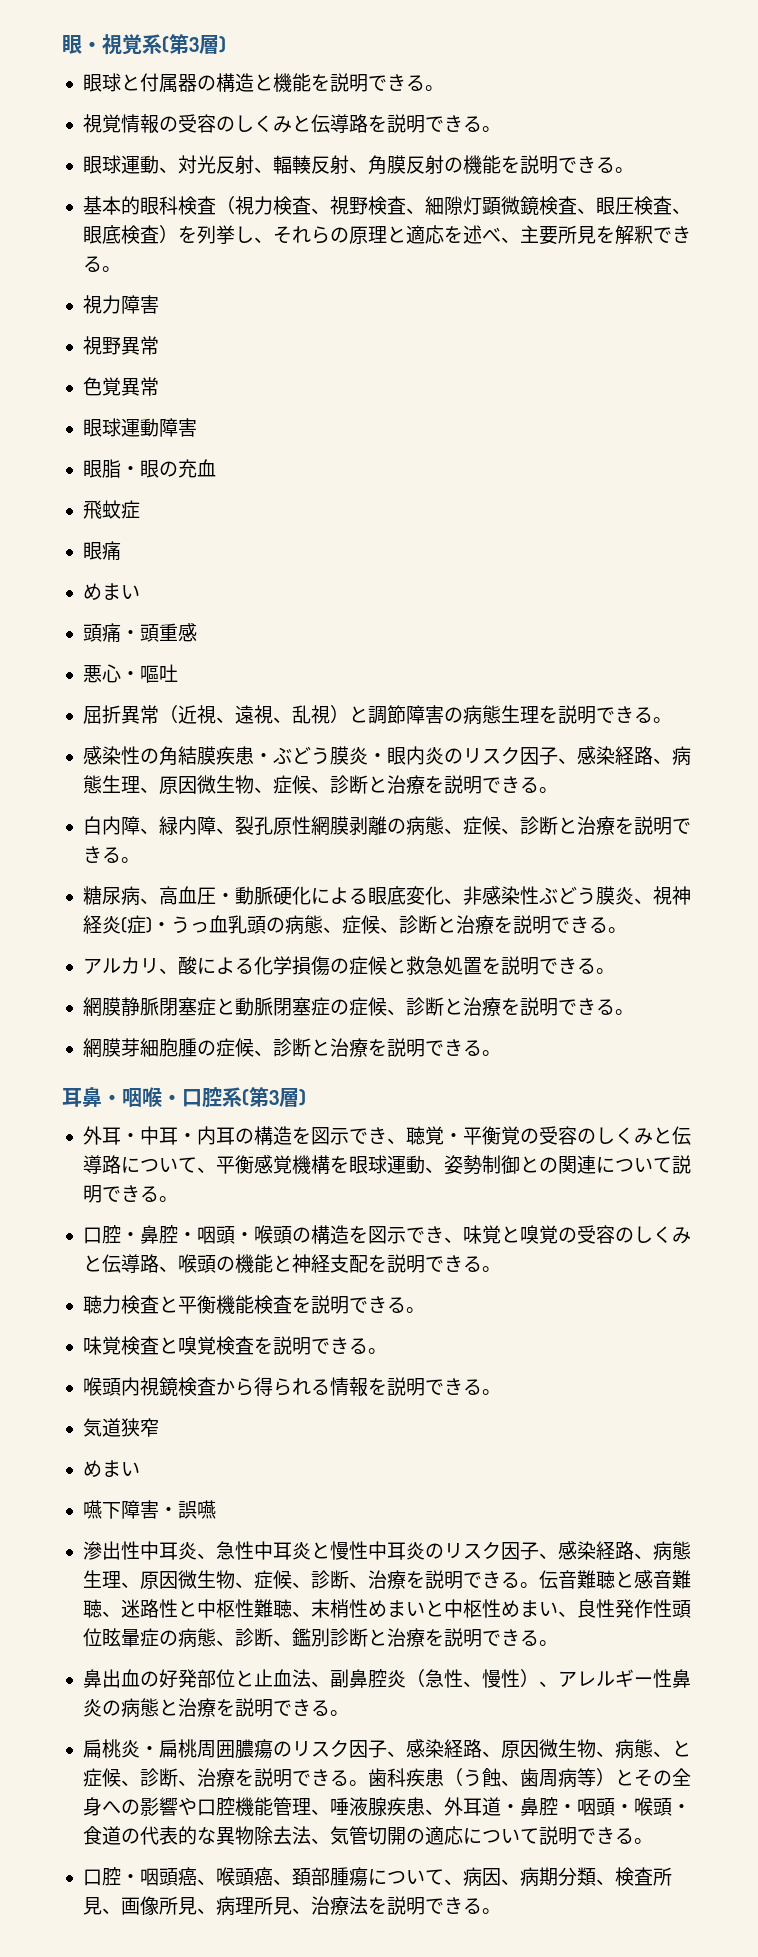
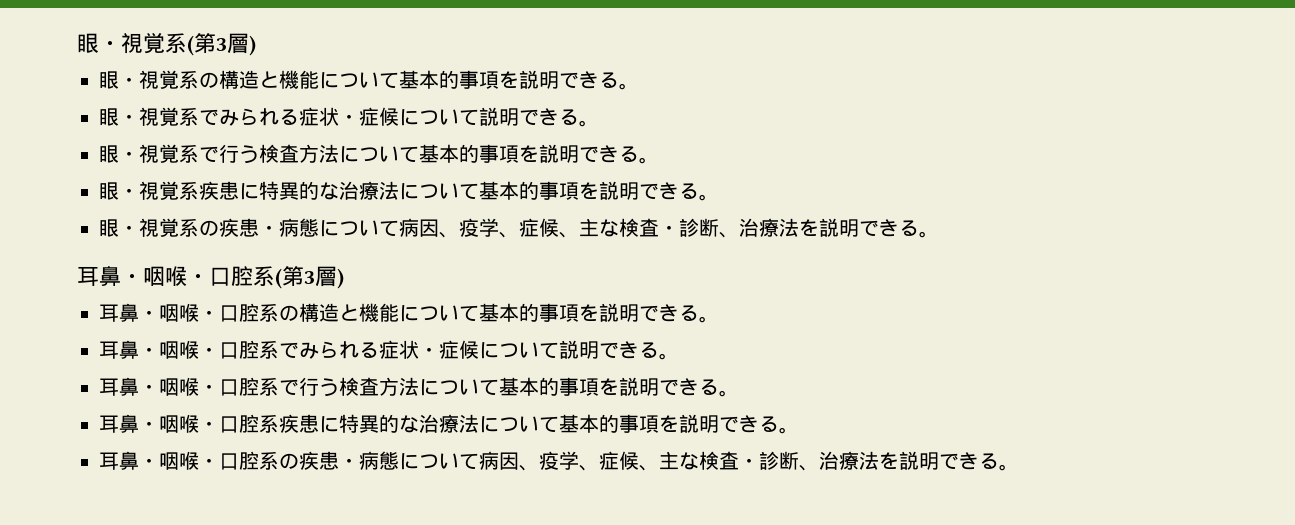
[101,73,444,93] [82,114,501,134] [82,155,634,175] [82,196,691,215] [82,225,691,245] [82,256,121,272] [82,295,159,314] [82,336,159,355] [82,377,159,396] [82,418,197,437] [82,459,216,478] [82,500,140,519] [82,541,121,561] [82,583,140,600] [82,623,197,643] [82,664,178,683] [82,705,672,725] [82,746,691,766] [82,775,558,794] [82,816,691,836] [82,846,140,863] [82,886,691,906] [82,915,627,935] [82,956,615,976] [82,997,634,1017] [82,1038,368,1058] 球と付属器の構造と機能を説明できる。 // 視覚情報の受容のしくみと伝導路を説明できる。 // 眼球運動、対光反射、輻輳反射、角膜反射の機能を説明できる。 // 基本的眼科検査（視力検査、視野検査、細隙灯顕微鏡検査、眼圧検査、眼底検査）を列挙し、それらの原理と適応を述べ、主要所見を解釈できる。 // 視力障害 // 視野異常 // 色覚異常 // 眼球運動障害 // 眼脂・眼の充血 // 飛蚊症 // 眼痛 // めまい // 頭痛・頭重感 // 悪心・嘔吐 // 屈折異常（近視、遠視、乱視）と調節障害の病態生理を説明できる。 // 感染性の角結膜疾患・ぶどう膜炎・眼内炎のリスク因子、感染経路、病態生理、原因微生物、症候、診断と治療を説明できる。 // 白内障、緑内障、裂孔原性網膜剥離の病態、症候、診断と治療を説明できる。 // 糖尿病、高血圧・動脈硬化による眼底変化、非感染性ぶどう膜炎、視神経炎(症)・うっ血乳頭の病態、症候、診断と治療を説明できる。 // アルカリ、酸による化学損傷の症候と救急処置を説明できる。 // 網膜静脈閉塞症と動脈閉塞症の症候、診断と治療を説明できる。 // 網膜芽細胞腫の症候、診断と治療 -> [119,70,639,90] [99,107,599,127] [99,144,659,164] [99,181,719,201] [99,218,799,238] ・視覚系の構造と機能について基本的事項を説明できる。 // 眼・視覚系でみられる症状・症候について説明できる。 // 眼・視覚系で行う検査方法について基本的事項を説明できる。 // 眼・視覚系疾患に特異的な治療法について基本的事項を説明できる。 // 眼・視覚系の疾患・病態について病因、疫学、症候、主な検査・診断、治療法
[82,1126,691,1145] [82,1155,691,1175] [82,1185,178,1203] [82,1225,691,1244] [82,1254,501,1273] [82,1295,425,1314] [82,1336,387,1355] [82,1377,501,1397] [82,1418,159,1437] [82,1460,140,1477] [82,1500,216,1519] [82,1541,691,1561] [82,1570,691,1589] [82,1599,691,1618] [82,1628,558,1648] [82,1669,691,1688] [82,1698,349,1718] [82,1739,691,1759] [82,1768,691,1788] [82,1797,691,1816] [82,1826,653,1845] [82,1867,672,1887] [82,1896,292,1916] 外耳・中耳・内耳の構造を図示でき、聴覚・平衡覚の受容のしくみと伝導路について、平衡感覚機構を眼球運動、姿勢制御との関連について説明できる。 // 口腔・鼻腔・咽頭・喉頭の構造を図示でき、味覚と嗅覚の受容のしくみと伝導路、喉頭の機能と神経支配を説明できる。 // 聴力検査と平衡機能検査を説明できる。 // 味覚検査と嗅覚検査を説明できる。 // 喉頭内視鏡検査から得られる情報を説明できる。 // 気道狭窄 // めまい // 嚥下障害・誤嚥 // 滲出性中耳炎、急性中耳炎と慢性中耳炎のリスク因子、感染経路、病態生理、原因微生物、症候、診断、治療を説明できる。伝音難聴と感音難聴、迷路性と中枢性難聴、末梢性めまいと中枢性めまい、良性発作性頭位眩暈症の病態、診断、鑑別診断と治療を説明できる。 // 鼻出血の好発部位と止血法、副鼻腔炎（急性、慢性）、アレルギー性鼻炎の病態と治療を説明できる。 // 扁桃炎・扁桃周囲膿瘍のリスク因子、感染経路、原因微生物、病態、と症候、診断、治療を説明できる。歯科疾患（う蝕、歯周病等）とその全身への影響や口腔機能管理、唾液腺疾患、外耳道・鼻腔・咽頭・喉頭・食道の代表的な異物除去法、気管切開の適応について説明できる。 // 口腔・咽頭癌、喉頭癌、頚部腫瘍について、病因、病期分類、検査所見、画像所見、病理所見 -> [99,303,719,323] [99,340,679,360] [99,377,739,397] [99,414,799,434] [99,451,799,471] 耳鼻・咽喉・口腔系の構造と機能について基本的事項を説明できる。 // 耳鼻・咽喉・口腔系でみられる症状・症候について説明できる。 // 耳鼻・咽喉・口腔系で行う検査方法について基本的事項を説明できる。 // 耳鼻・咽喉・口腔系疾患に特異的な治療法について基本的事項を説明できる。 // 耳鼻・咽喉・口腔系の疾患・病態について病因、疫学、症候、主な検査・診断

